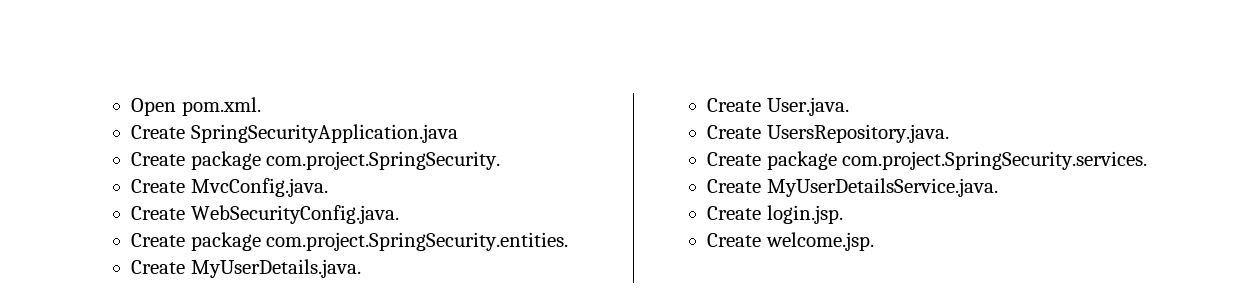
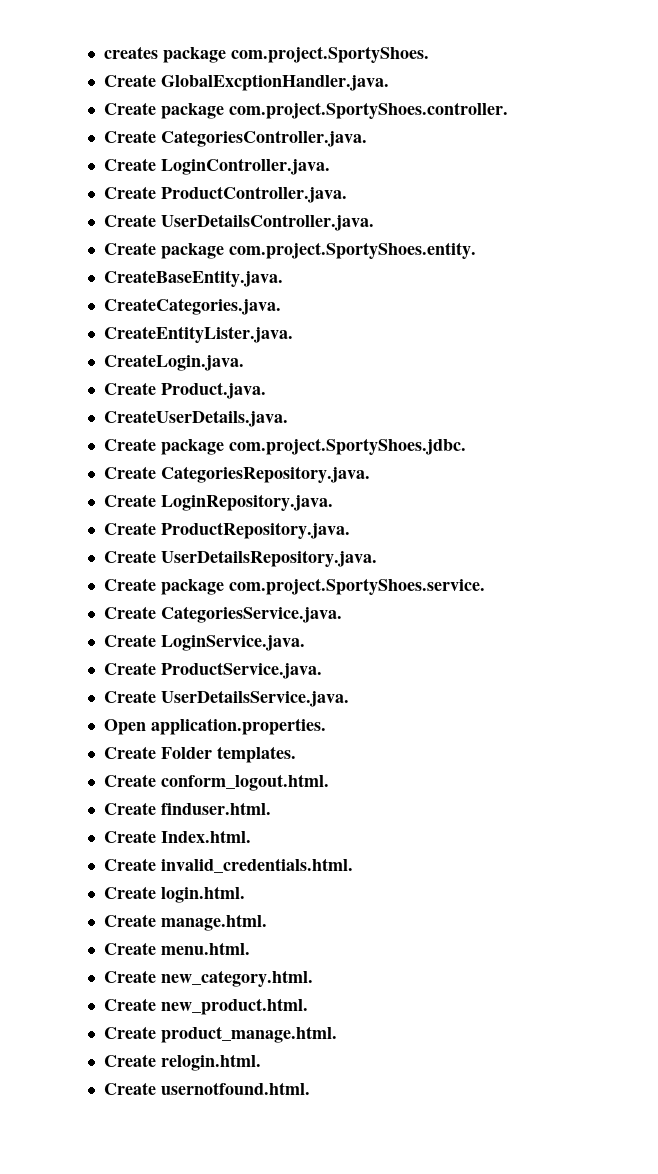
[131,97,261,116] [131,124,458,143] [131,151,501,170] [131,178,328,197] [131,205,399,224] [131,232,569,251] [131,259,361,278] [707,97,849,116] [707,124,949,143] [707,151,1148,170] [707,178,998,197] [707,205,843,224] [707,232,874,251] Open pom.xml. // Create SpringSecurityApplication.java // Create package com.project.SpringSecurity. // Create MvcConfig.java. // Create WebSecurityConfig.java. // Create package com.project.SpringSecurity.entities. // Create MyUserDetails.java. // Create User.java. // Create UsersRepository.java. // Create package com.project.SpringSecurity.services. // Create MyUserDetailsService.java. // Create login.jsp. // Create welcome.jsp. -> [104,46,430,63] [104,74,390,91] [104,102,509,119] [104,130,368,147] [104,158,331,175] [104,186,348,203] [104,214,375,231] [104,242,477,259] [104,270,284,287] [104,298,282,315] [104,326,294,343] [104,354,245,371] [104,382,267,399] [104,410,289,427] [104,438,467,455] [104,466,371,483] [104,494,334,511] [104,522,351,539] [104,550,378,567] [104,578,486,595] [104,606,343,623] [104,634,306,651] [104,662,323,679] [104,690,350,707] [104,718,327,735] [104,746,297,763] [104,774,330,791] [104,802,272,815] [104,830,252,843] [104,858,354,873] [104,886,246,903] [104,914,268,931] [104,942,251,955] [104,970,314,987] [104,998,309,1015] [104,1026,338,1043] [104,1054,262,1071] [104,1082,311,1095] creates package com.project.SportyShoes. // Create GlobalExcptionHandler.java. // Create package com.project.SportyShoes.controller. // Create CategoriesController.java. // Create LoginController.java. // Create ProductController.java. // Create UserDetailsController.java. // Create package com.project.SportyShoes.entity. // CreateBaseEntity.java. // CreateCategories.java. // CreateEntityLister.java. // CreateLogin.java. // Create Product.java. // CreateUserDetails.java. // Create package com.project.SportyShoes.jdbc. // Create CategoriesRepository.java. // Create LoginRepository.java. // Create ProductRepository.java. // Create UserDetailsRepository.java. // Create package com.project.SportyShoes.service. // Create CategoriesService.java. // Create LoginService.java. // Create ProductService.java. // Create UserDetailsService.java. // Open application.properties. // Create Folder templates. // Create conform_logout.html. // Create finduser.html. // Create Index.html. // Create invalid_credentials.html. // Create login.html. // Create manage.html. // Create menu.html. // Create new_category.html. // Create new_product.html. // Create product_manage.html. // Create relogin.html. // Create usernotfound.html.

